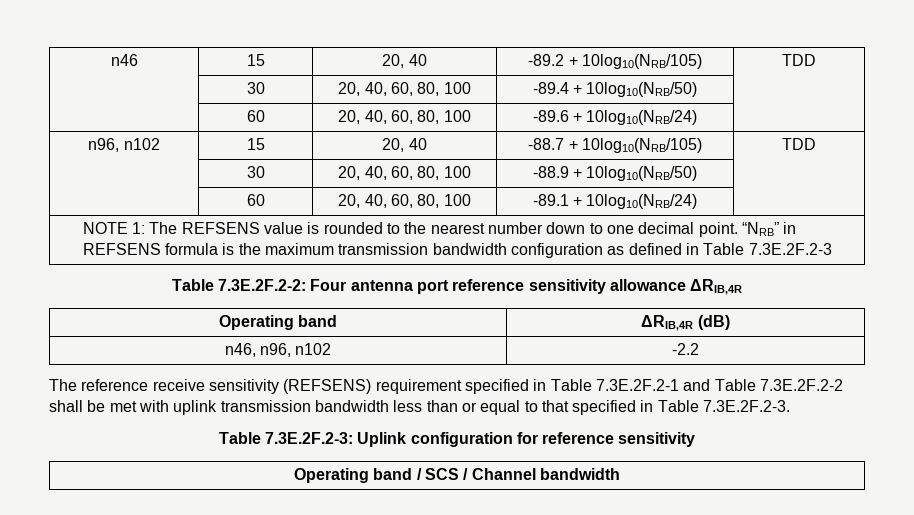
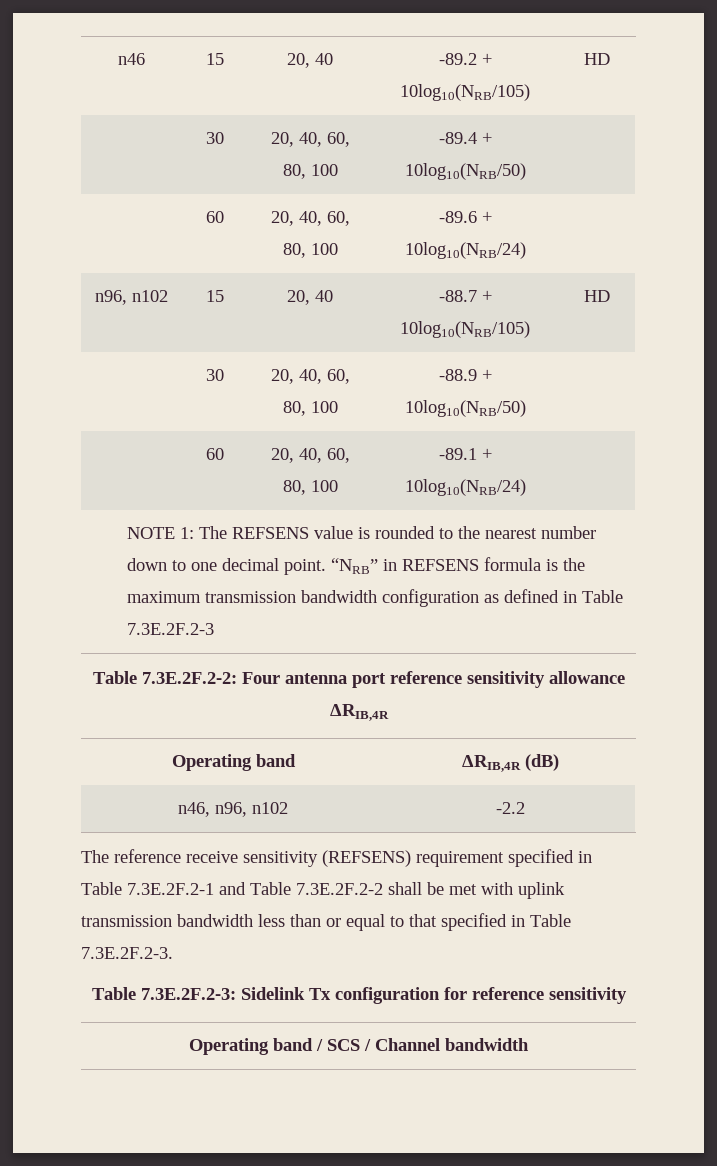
[782,54,816,66] TDD -> [584,53,610,65] HD
[782,138,816,150] TDD -> [584,290,610,302] HD
[357,432,407,447] Uplink -> [240,987,331,1000] Sidelink Tx

